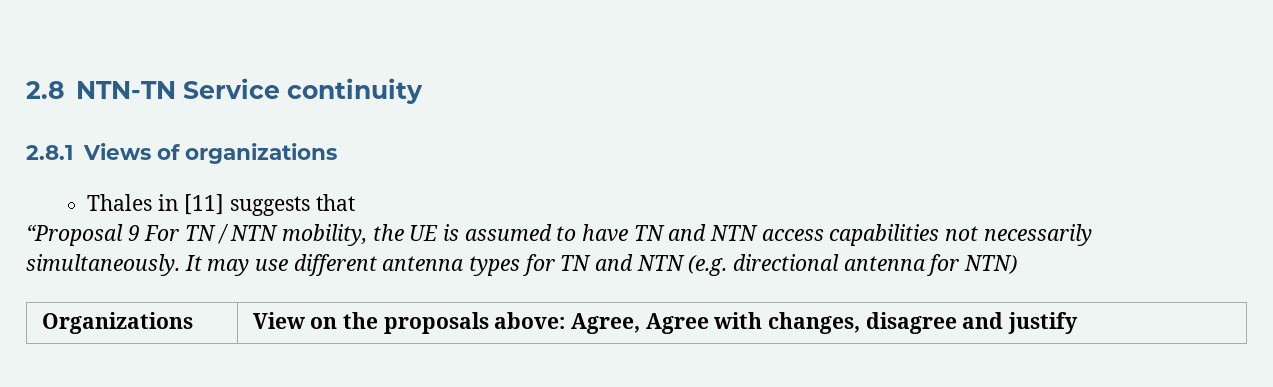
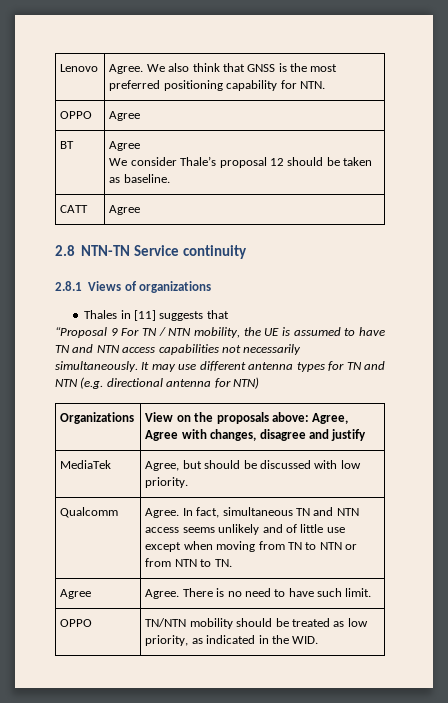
(26, 90) none -> [60,64,99,72] [109,63,338,74] [109,80,325,91] [60,111,93,119] [109,111,141,121] [60,141,75,149] [109,141,141,151] [109,156,373,168] [109,174,170,183] [60,205,89,213] [109,205,141,215] Lenovo | Agree. We also think that GNSS is the most preferred positioning capability for NTN. // OPPO | Agree // BT | Agree // We consider Thale’s proposal 12 should be taken as baseline. // CATT | Agree //
(1079, 323) none -> [60,460,112,469] [145,460,361,471] [145,477,189,488] [60,507,119,518] [145,507,359,518] [145,524,345,535] [145,541,358,552] [145,558,232,567] [60,589,92,599] [145,588,372,599] [60,619,93,627] [145,618,368,629] [145,635,319,646] // MediaTek | Agree, but should be discussed with low priority. // Qualcomm | Agree. In fact, simultaneous TN and NTN access seems unlikely and of little use except when moving from TN to NTN or from NTN to TN. // Agree | Agree. There is no need to have such limit. // OPPO | TN/NTN mobility should be treated as low priority, as indicated in the WID.

